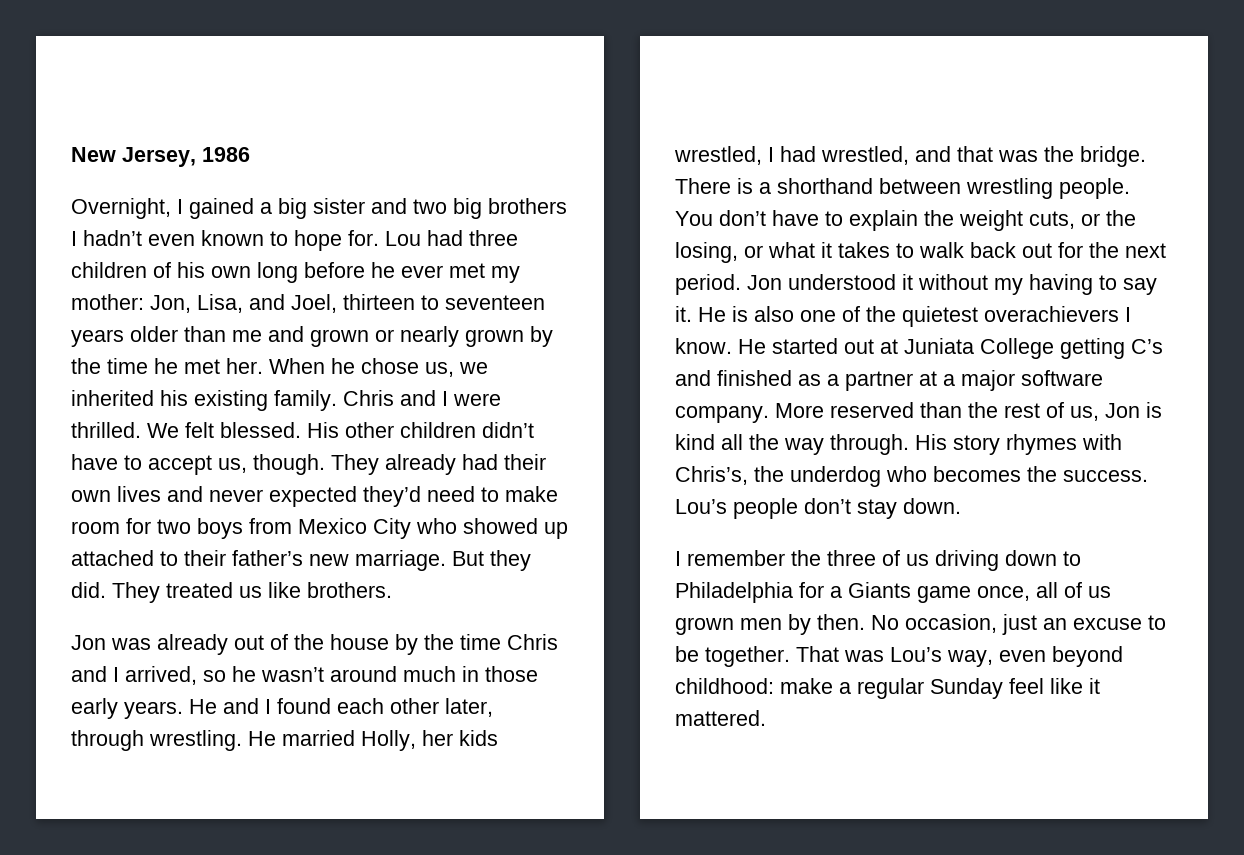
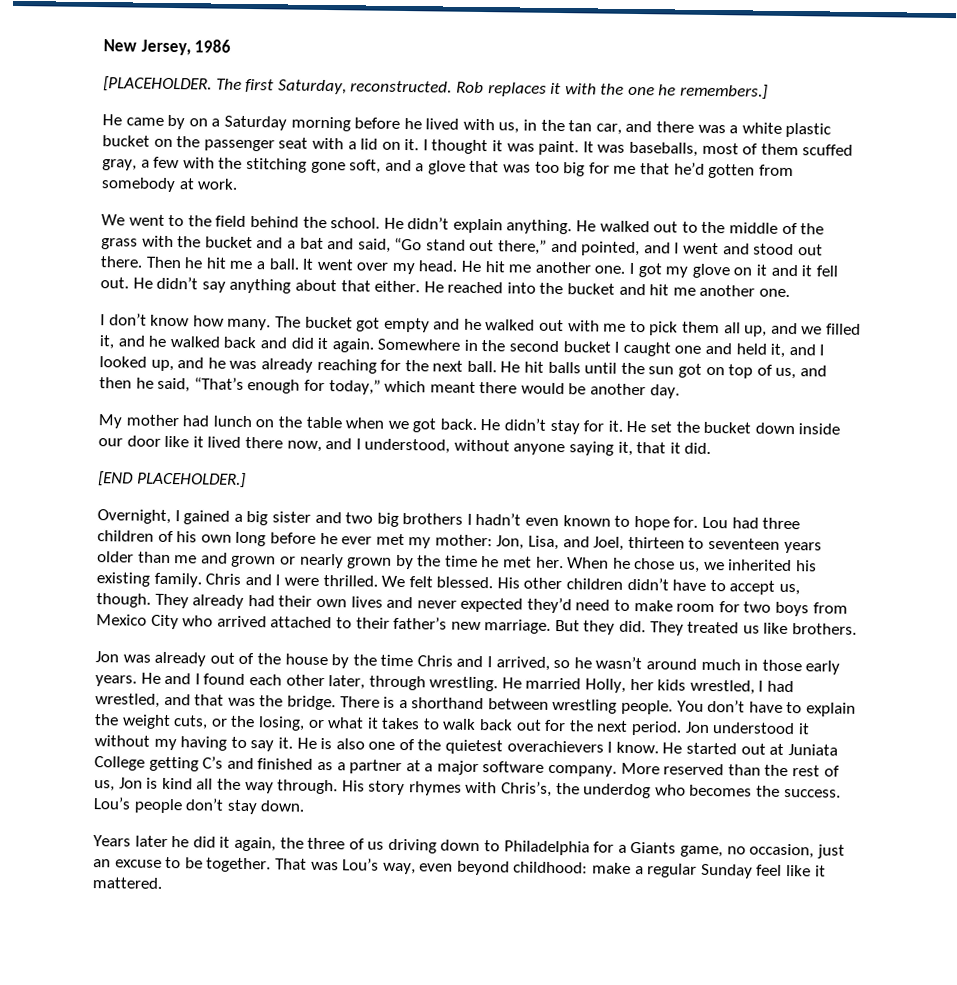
(250, 154) none -> [103,76,769,100] [102,114,832,138] [102,135,854,157] [102,156,794,179] [101,177,239,193] [101,214,825,235] [101,235,823,257] [100,256,838,279] [100,276,791,298] [100,313,861,337] [99,335,825,358] [99,356,827,380] [99,377,680,399] [98,414,841,435] [98,435,712,456] [98,471,246,488] // [PLACEHOLDER. The first Saturday, reconstructed. Rob replaces it with the one he remembers.] // He came by on a Saturday morning before he lived with us, in the tan car, and there was a white plastic bucket on the passenger seat with a lid on it. I thought it was paint. It was baseballs, most of them scuffed gray, a few with the stitching gone soft, and a glove that was too big for me that he’d gotten from somebody at work. // We went to the field behind the school. He didn’t explain anything. He walked out to the middle of the grass with the bucket and a bat and said, “Go stand out there,” and pointed, and I went and stood out there. Then he hit me a ball. It went over my head. He hit me another one. I got my glove on it and it fell out. He didn’t say anything about that either. He reached into the bucket and hit me another one. // I don’t know how many. The bucket got empty and he walked out with me to pick them all up, and we filled it, and he walked back and did it again. Somewhere in the second bucket I caught one and held it, and I looked up, and he was already reaching for the next ball. He hit balls until the sun got on top of us, and then he said, “That’s enough for today,” which meant there would be another day. // My mother had lunch on the table when we got back. He didn’t stay for it. He set the bucket down inside our door like it lived there now, and I understood, without anyone saying it, that it did. // [END PLACEHOLDER.]
[463,518,568,539] showed up -> [216,615,267,628] arrived
[675,550,785,566] I remember -> [93,835,276,852] Years later he did it again,
[917,582,1111,603] [675,614,899,635] game once, all of us grown men by then. No -> [680,845,746,858] game, no

